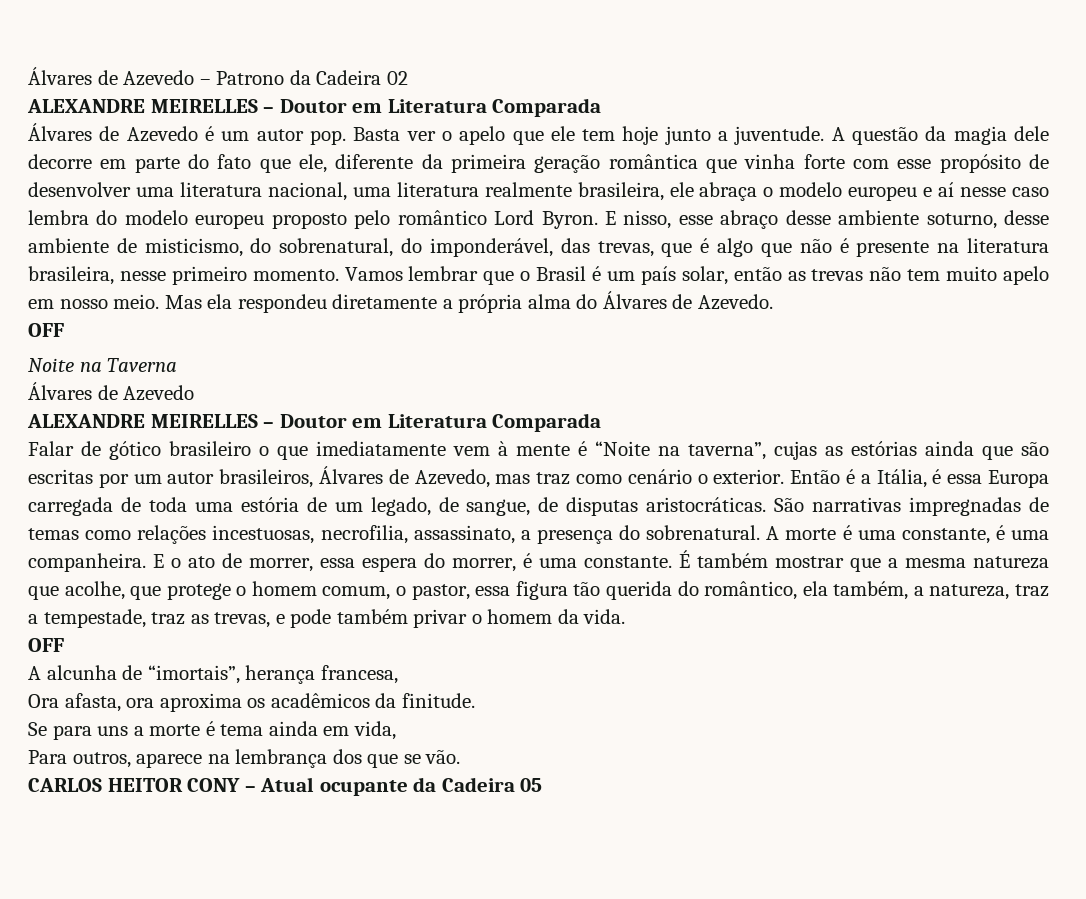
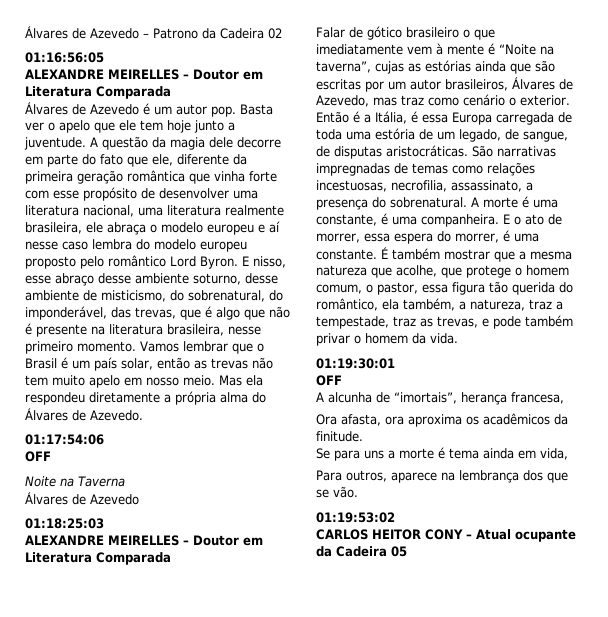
(408, 78) none -> [25,52,104,63] // 01:16:56:05
(773, 302) none -> [25,434,104,445] // 01:17:54:06
(195, 393) none -> [25,518,104,529] // 01:18:25:03
(626, 616) none -> [316,358,395,369] // 01:19:30:01
(461, 756) none -> [316,512,395,523] // 01:19:53:02

